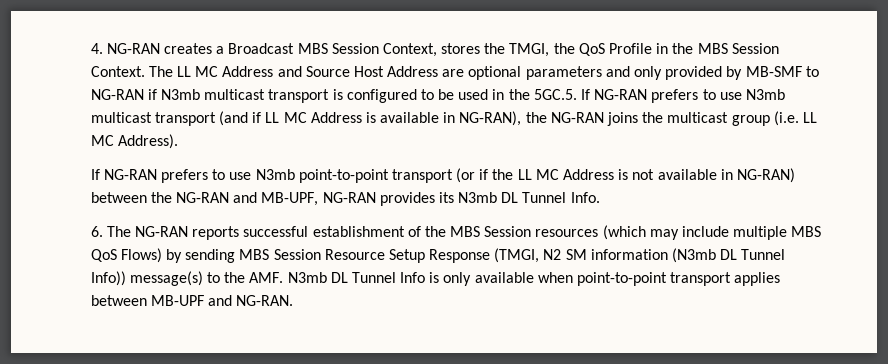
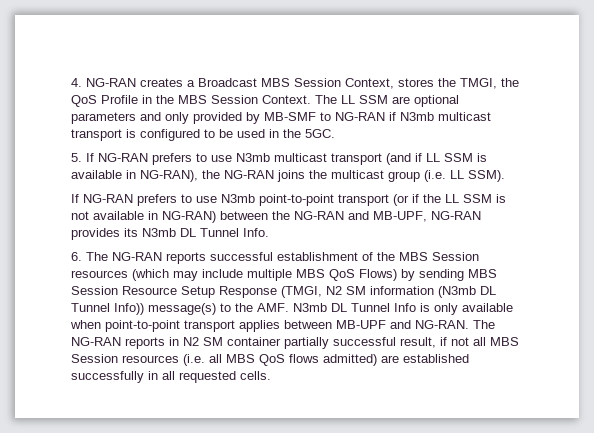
[195,66,439,77] MC Address and Source Host Address -> [359,95,389,104] SSM
[533,89,577,100] 5GC.5. -> [305,129,336,138] [71,153,83,162] 5GC. // 5.
[283,112,362,123] MC Address -> [444,153,474,162] SSM
[90,134,178,149] MC Address). -> [468,170,506,182] SSM).
[535,169,614,180] MC Address -> [463,194,493,203] SSM
(294, 300) none -> [473,320,496,329] [71,337,520,349] [71,354,470,366] [71,371,272,383] The NG-RAN reports in N2 SM container partially successful result, if not all MBS Session resources (i.e. all MBS QoS flows admitted) are established successfully in all requested cells.

